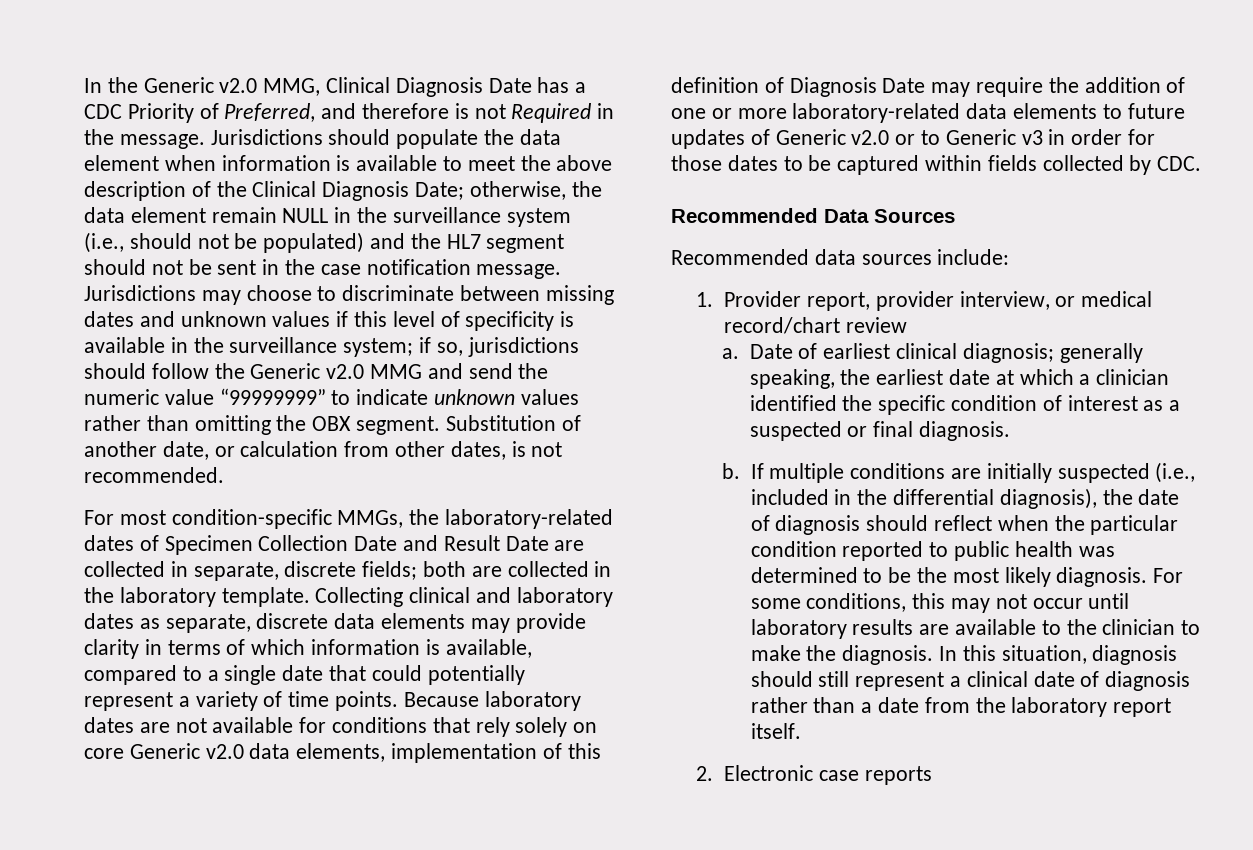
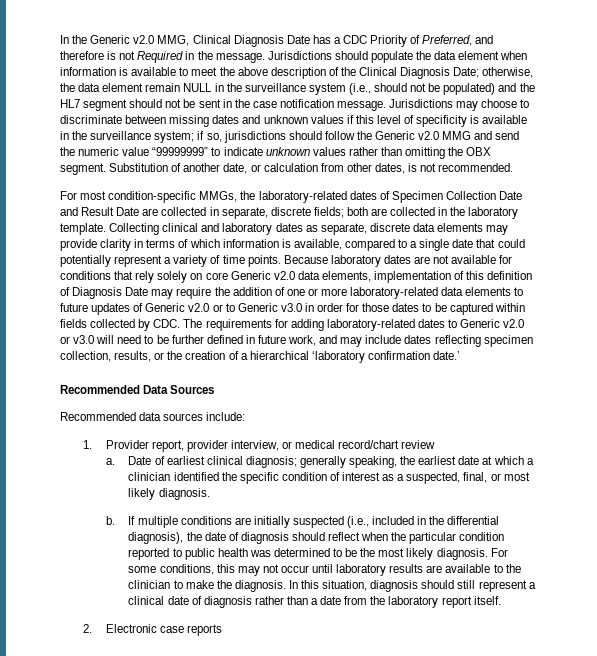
[1021,130,1043,145] v3 -> [280,303,302,312] v3.0
(1202, 163) none -> [183,319,525,331] [60,335,533,347] [60,351,461,363] The requirements for adding laboratory-related dates to Generic v2.0 or v3.0 will need to be further defined in future work, and may include dates reflecting specimen collection, results, or the creation of a hierarchical ‘laboratory confirmation date.’
[749,421,914,441] suspected or final -> [406,472,530,484] [128,488,156,500] suspected, final, or most likely

